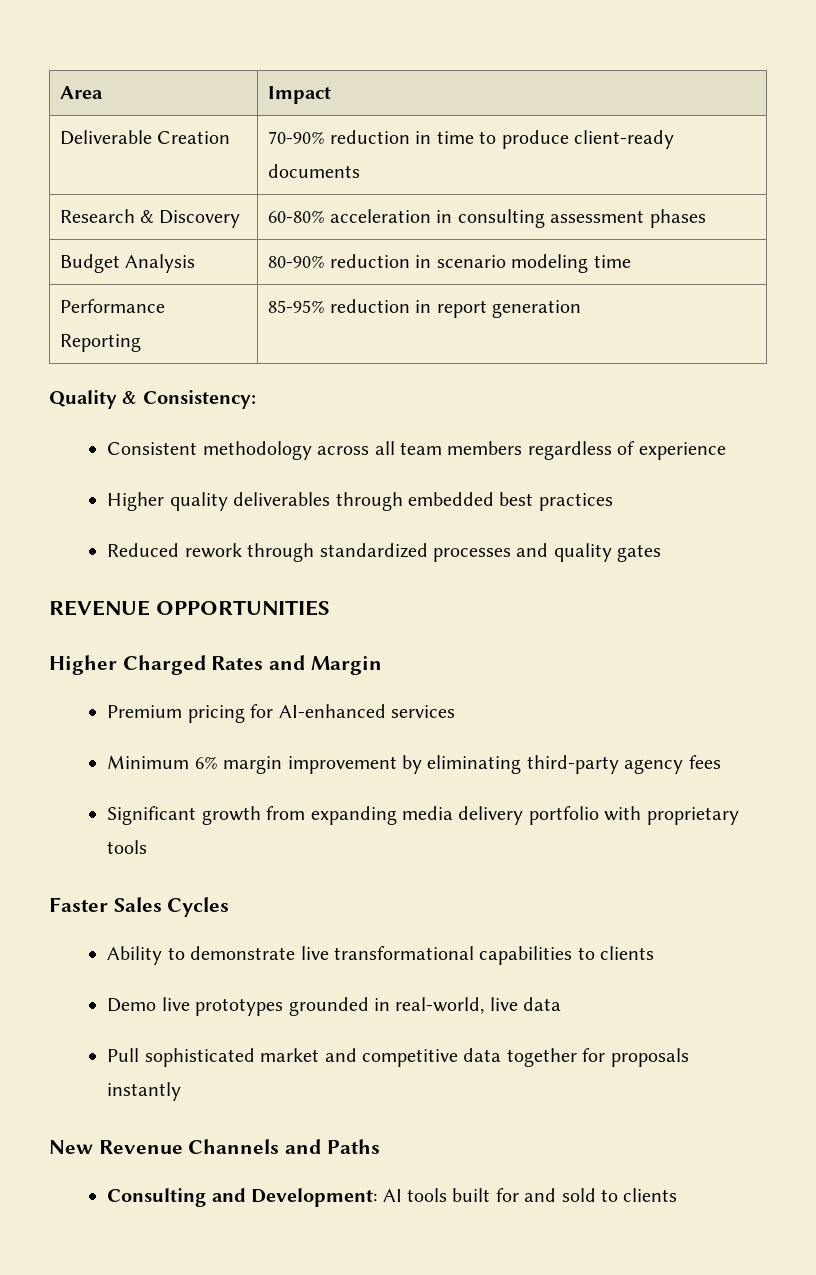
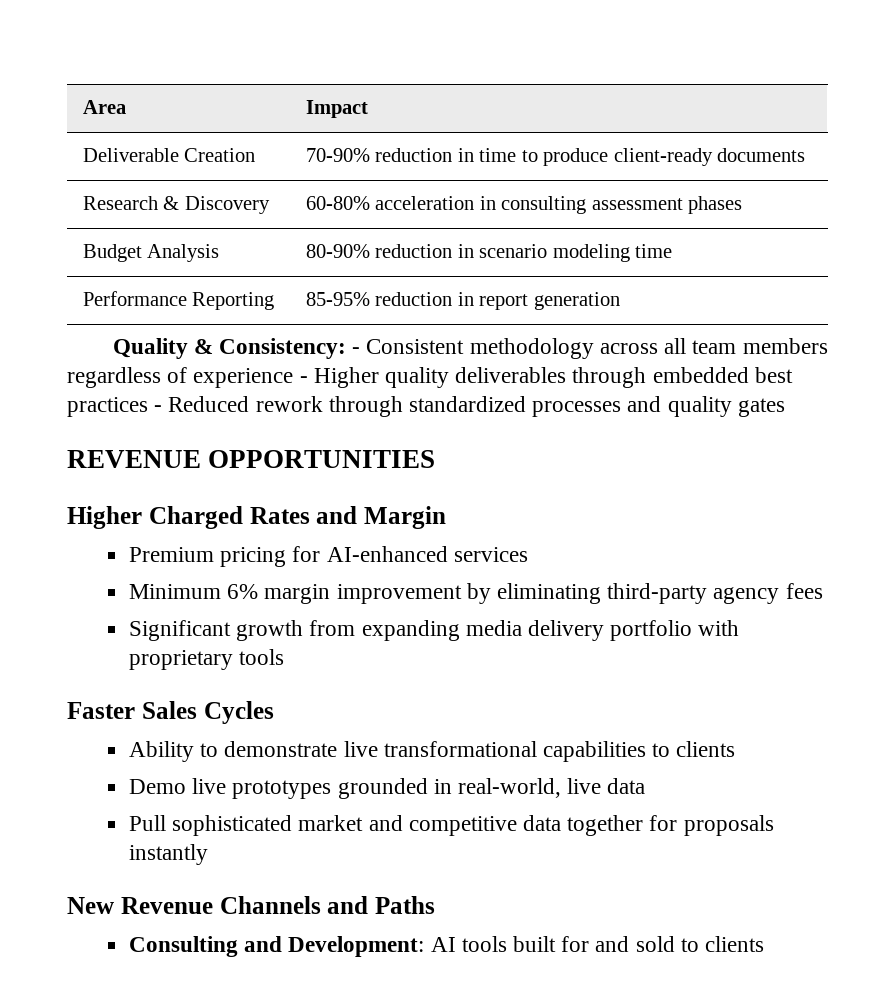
(256, 399) // -> [352,347,361,354] -
(726, 451) // -> [299,376,308,383] -
(613, 502) // -> [154,405,163,412] -

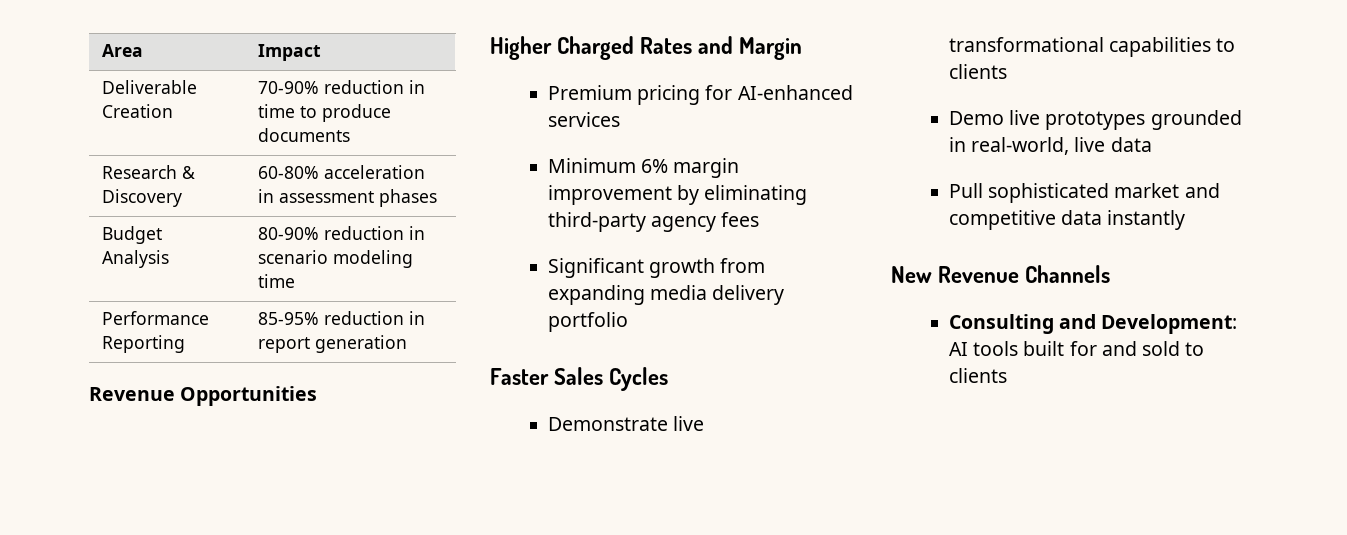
[613,148,713,166] client-ready -> (391, 113) none
[501,196,587,214] consulting -> (274, 196) none
[112,338,828,359] [67,367,793,388] [67,396,785,417] [67,450,436,468] Quality & Consistency: - Consistent methodology across all team members regardless of experience - Higher quality deliverables through embedded best practices - Reduced rework through standardized processes and quality gates // REVENUE OPPORTUNITIES -> [89,386,318,406] Revenue Opportunities
[698,620,740,636] [128,649,285,670] with proprietary tools -> (628, 322) none
[128,741,338,762] Ability to demonstrate -> [547,417,668,431] Demonstrate
[567,815,774,836] together for proposals -> (1102, 217) none
[327,896,435,914] and Paths -> (1111, 274) none

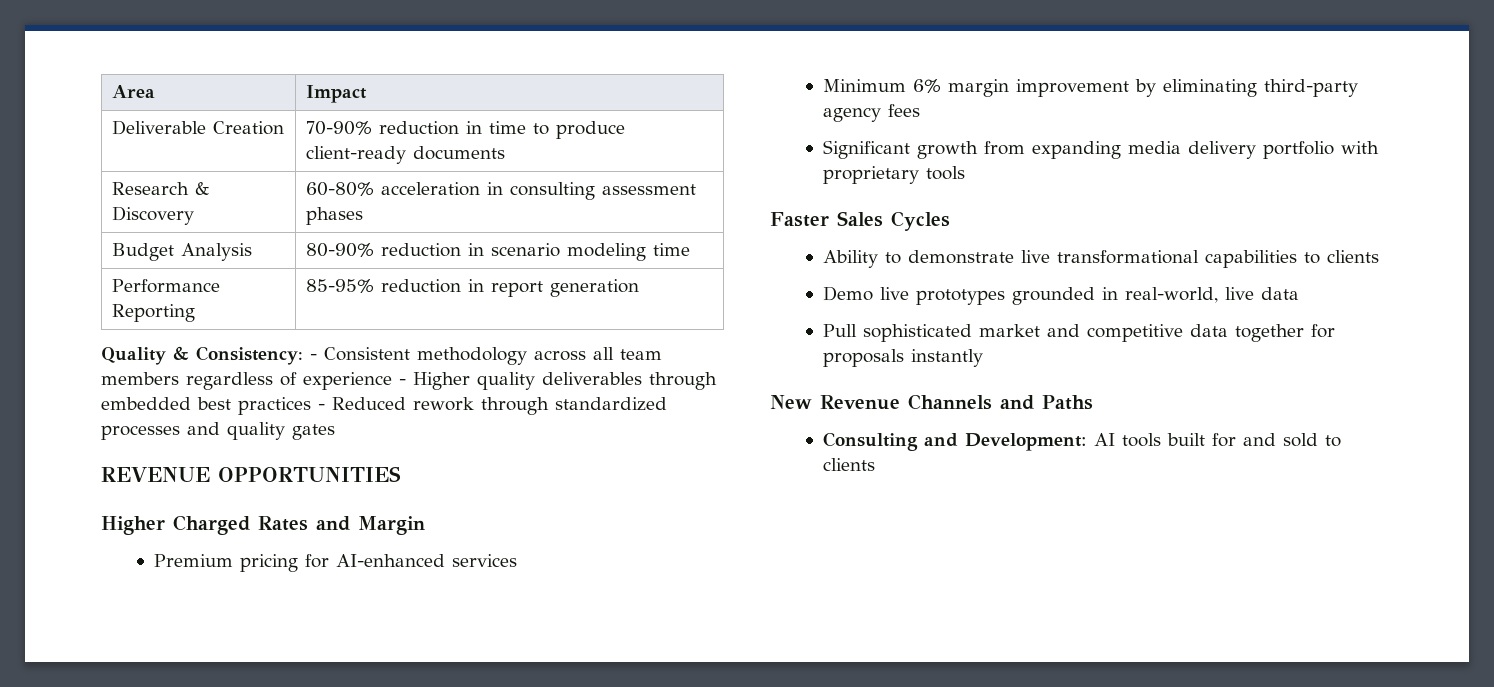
(391, 113) none -> [306,146,407,164] client-ready
(274, 196) none -> [510,182,596,200] consulting
[89,386,318,406] Revenue Opportunities -> [101,346,662,365] [101,372,717,390] [101,397,667,415] [101,422,335,440] [101,466,401,482] Quality & Consistency: - Consistent methodology across all team members regardless of experience - Higher quality deliverables through embedded best practices - Reduced rework through standardized processes and quality gates // REVENUE OPPORTUNITIES
(628, 322) none -> [1341,141,1380,154] [823,166,966,184] with proprietary tools
[547,417,668,431] Demonstrate -> [823,250,1015,268] Ability to demonstrate
(1102, 217) none -> [1235,324,1336,342] [823,349,905,367] together for proposals
(1111, 274) none -> [1000,395,1093,410] and Paths

